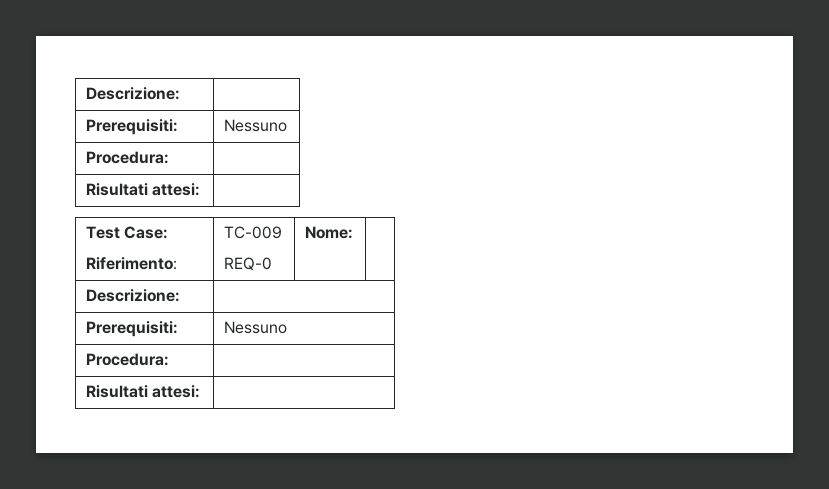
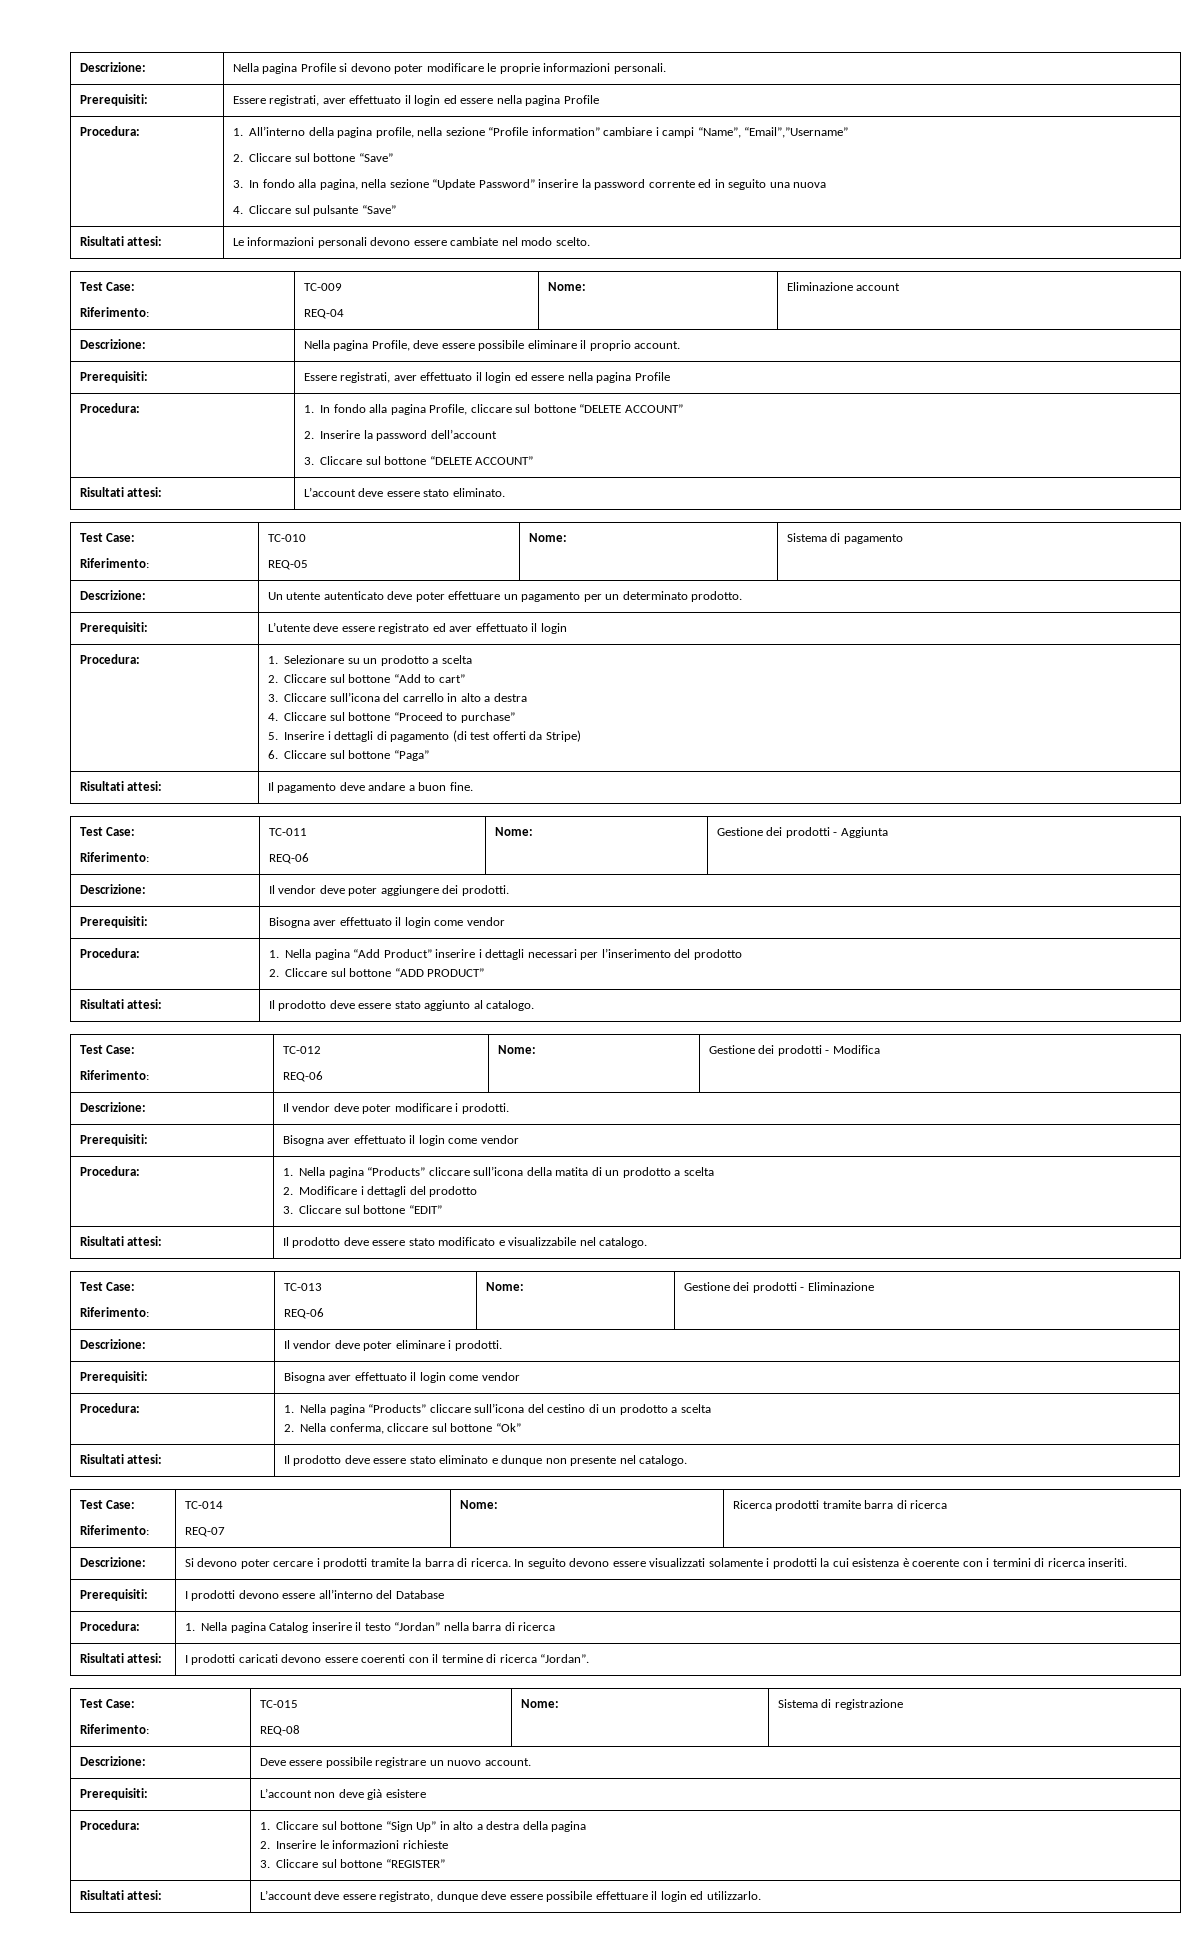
[85,87,180,100] [85,119,178,135] [223,119,287,132] [85,151,169,164] [85,183,201,196] Descrizione: | // Prerequisiti: | Nessuno // Procedura: | // Risultati attesi: | -> [79,62,146,72] [232,63,666,74] [79,94,148,106] [232,95,599,106] [79,126,140,136] [232,126,849,138] [232,153,393,162] [232,179,827,190] [232,205,396,216] [79,236,163,246] [232,237,590,248] Descrizione: | Nella pagina Profile si devono poter modificare le proprie informazioni personali. // Prerequisiti: | Essere registrati, aver effettuato il login ed essere nella pagina Profile // Procedura: | 1. All’interno della pagina profile, nella sezione “Profile information” cambiare i campi “Name”, “Email”,”Username” // 2. Cliccare sul bottone “Save” // 3. In fondo alla pagina, nella sezione “Update Password” inserire la password corrente ed in seguito una nuova // 4. Cliccare sul pulsante “Save” // Risultati attesi: | Le informazioni personali devono essere cambiate nel modo scelto.
[223,257,272,271] [304,226,353,239] [85,289,180,302] [85,321,178,337] [223,321,287,334] [85,353,169,366] [85,385,201,398] REQ-0 | Nome: | // Descrizione: | // Prerequisiti: | Nessuno // Procedura: | // Risultati attesi: | -> [303,309,344,319] [547,282,586,291] [786,282,901,291] [79,339,146,349] [303,340,681,351] [79,371,148,383] [303,372,670,383] [79,403,140,413] [303,404,683,415] [303,429,497,441] [303,456,534,465] [79,487,163,497] [303,487,505,497] [79,533,136,542] [79,558,149,568] [267,534,306,542] [267,560,308,570] [528,533,567,542] [786,533,903,544] [79,590,146,600] [267,591,743,602] [79,622,148,634] [267,622,567,634] [79,654,140,664] [267,655,472,666] [267,674,465,683] [267,692,527,702] [267,712,515,723] [267,730,581,742] [267,750,429,761] [79,781,163,791] [267,782,473,793] [79,827,136,836] [79,852,149,862] [268,828,307,836] [268,853,309,864] [494,827,533,836] [716,827,888,838] [79,884,146,894] [268,885,509,896] [79,916,148,928] [268,917,505,928] [79,948,140,958] [268,948,742,960] [268,968,485,977] [79,999,163,1009] [268,1000,535,1011] [79,1045,136,1054] [79,1070,149,1080] [282,1046,321,1054] [282,1071,323,1082] [497,1045,536,1054] [708,1045,880,1056] [79,1102,146,1112] [282,1103,509,1114] [79,1134,148,1146] [282,1135,519,1146] [79,1166,140,1176] [282,1166,714,1178] [282,1186,478,1197] [282,1205,442,1214] [79,1236,163,1246] [282,1237,648,1248] [79,1282,136,1291] [79,1307,149,1317] [283,1283,322,1291] [283,1308,324,1319] [485,1282,524,1291] [683,1282,874,1293] [79,1339,146,1349] [283,1340,502,1351] [79,1371,148,1383] [283,1372,520,1383] [79,1403,140,1413] [283,1403,711,1415] [283,1423,521,1434] [79,1454,163,1464] [283,1455,688,1466] [79,1500,136,1509] [79,1525,149,1535] [184,1501,223,1509] [184,1527,225,1537] [459,1500,498,1509] [732,1500,948,1511] [79,1557,146,1567] [184,1558,1128,1569] [79,1589,148,1601] [184,1589,444,1601] [79,1621,140,1631] [184,1622,556,1633] [79,1653,163,1663] [184,1654,590,1665] [79,1699,136,1708] [79,1724,149,1734] [259,1700,298,1708] [259,1725,300,1736] [520,1699,559,1708] [777,1699,903,1710] [79,1756,146,1766] [259,1757,531,1768] [79,1788,148,1800] [259,1788,426,1800] [79,1820,140,1830] [259,1821,587,1832] [259,1840,448,1849] [259,1859,445,1868] [79,1890,163,1900] [259,1890,761,1902] REQ-04 | Nome: | Eliminazione account // Descrizione: | Nella pagina Profile, deve essere possibile eliminare il proprio account. // Prerequisiti: | Essere registrati, aver effettuato il login ed essere nella pagina Profile // Procedura: | 1. In fondo alla pagina Profile, cliccare sul bottone “DELETE ACCOUNT” // 2. Inserire la password dell’account // 3. Cliccare sul bottone “DELETE ACCOUNT” // Risultati attesi: | L’account deve essere stato eliminato. // Test Case: // Riferimento: | TC-010 // REQ-05 | Nome: | Sistema di pagamento // Descrizione: | Un utente autenticato deve poter effettuare un pagamento per un determinato prodotto. // Prerequisiti: | L’utente deve essere registrato ed aver effettuato il login // Procedura: | 1. Selezionare su un prodotto a scelta // 2. Cliccare sul bottone “Add to cart” // 3. Cliccare sull’icona del carrello in alto a destra // 4. Cliccare sul bottone “Proceed to purchase” // 5. Inserire i dettagli di pagamento (di test offerti da Stripe) // 6. Cliccare sul bottone “Paga” // Risultati attesi: | Il pagamento deve andare a buon fine. // Test Case: // Riferimento: | TC-011 // REQ-06 | Nome: | Gestione dei prodotti - Aggiunta // Descrizione: | Il vendor deve poter aggiungere dei prodotti. // Prerequisiti: | Bisogna aver effettuato il login come vendor // Procedura: | 1. Nella pagina “Add Product” inserire i dettagli necessari per l’inserimento del prodotto // 2. Cliccare sul bottone “ADD PRODUCT” // Risultati attesi: | Il prodotto deve essere stato aggiunto al catalogo. // Test Case: // Riferimento: | TC-012 // REQ-06 | Nome: | Gestione dei prodotti - Modifica // Descrizione: | Il vendor deve poter modificare i prodotti. // Prerequisiti: | Bisogna aver effettuato il login come vendor // Procedura: | 1. Nella pagina “Products” cliccare sull’icona della matita di un prodotto a scelta // 2. Modificare i dettagli del prodotto // 3. Cliccare sul bottone “EDIT” // Risultati attesi: | Il prodotto deve essere stato modificato e visualizzabile nel catalogo. // Test Case: // Riferimento: | TC-013 // REQ-06 | Nome: | Gestione dei prodotti - Eliminazione // Descrizione: | Il vendor deve poter eliminare i prodotti. // Prerequisiti: | Bisogna aver effettuato il login come vendor // Procedura: | 1. Nella pagina “Products” cliccare sull’icona del cestino di un prodotto a scelta // 2. Nella conferma, cliccare sul bottone “Ok” // Risultati attesi: | Il prodotto deve essere stato eliminato e dunque non presente nel catalogo. // Test Case: // Riferimento: | TC-014 // REQ-07 | Nome: | Ricerca prodotti tramite barra di ricerca // Descrizione: | Si devono poter cercare i prodotti tramite la barra di ricerca. In seguito devono essere visualizzati solamente i prodotti la cui esistenza è coerente con i termini di ricerca inseriti. // Prerequisiti: | I prodotti devono essere all’interno del Database // Procedura: | 1. Nella pagina Catalog inserire il testo “Jordan” nella barra di ricerca // Risultati attesi: | I prodotti caricati devono essere coerenti con il termine di ricerca “Jordan”. // Test Case: // Riferimento: | TC-015 // REQ-08 | Nome: | Sistema di registrazione // Descrizione: | Deve essere possibile registrare un nuovo account. // Prerequisiti: | L’account non deve già esistere // Procedura: | 1. Cliccare sul bottone “Sign Up” in alto a destra della pagina // 2. Inserire le informazioni richieste // 3. Cliccare sul bottone “REGISTER” // Risultati attesi: | L’account deve essere registrato, dunque deve essere possibile effettuare il login ed utilizzarlo.

